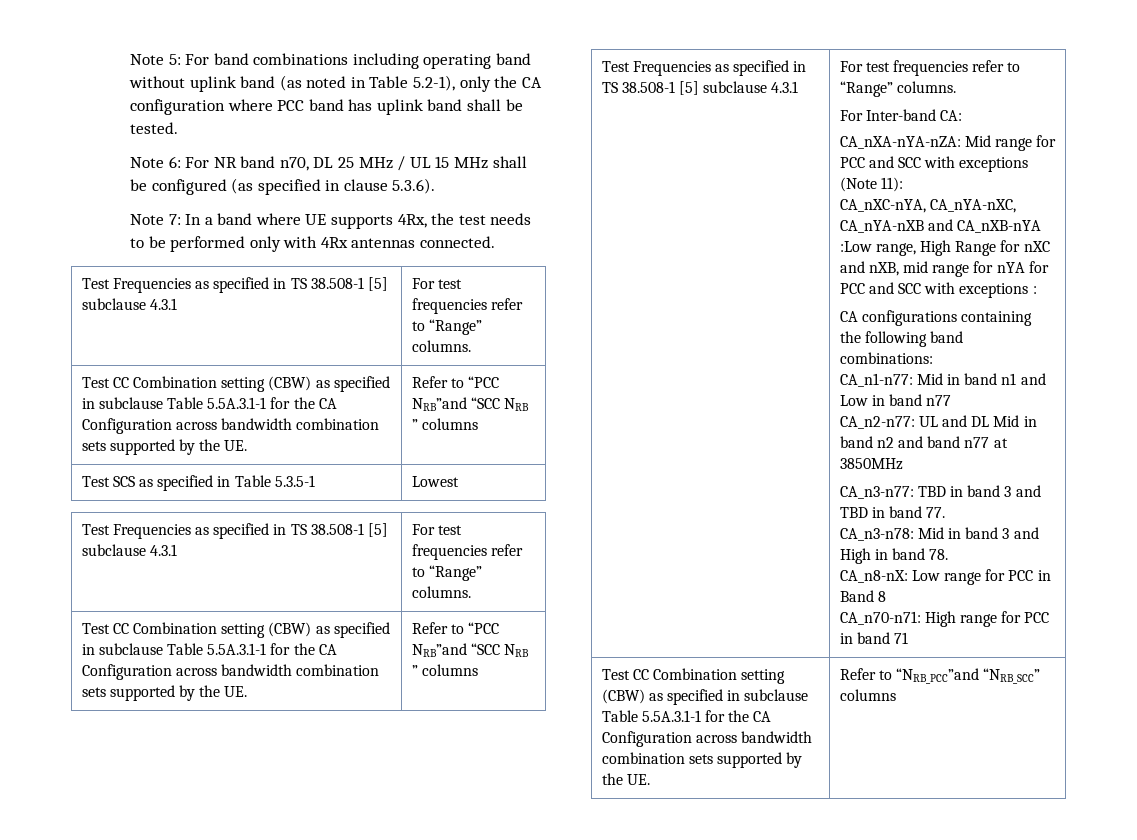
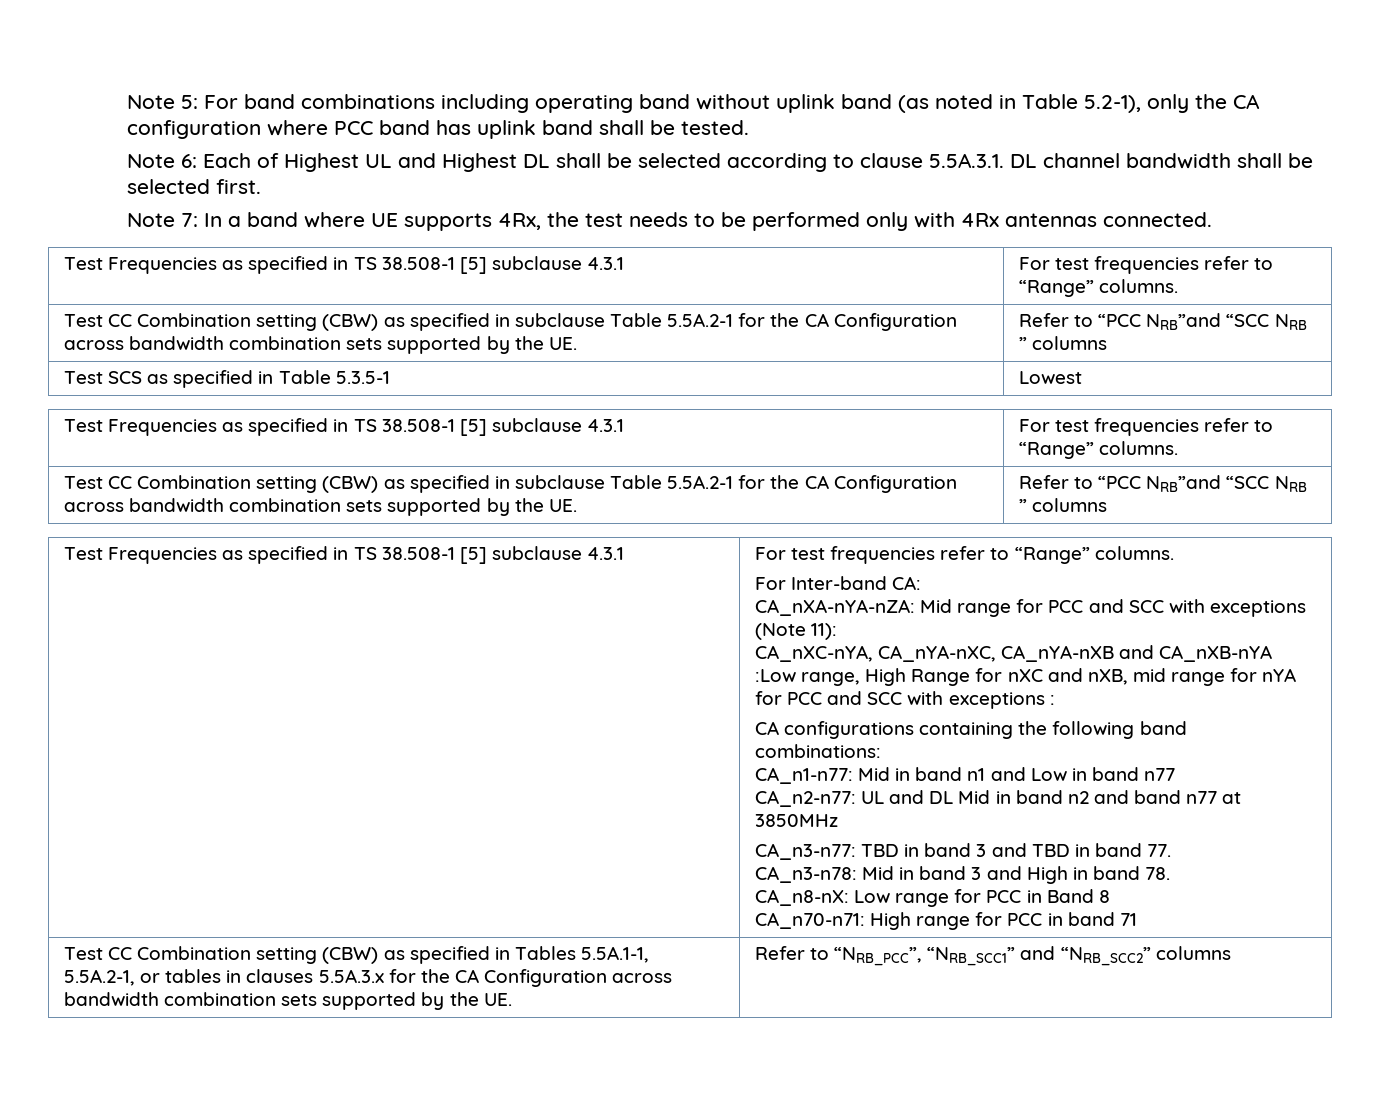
[185,156,527,171] [129,178,436,195] For NR band n70, DL 25 MHz / UL 15 MHz shall be configured (as specified in clause 5.3.6). -> [202,153,1313,172] [126,179,261,194] Each of Highest UL and Highest DL shall be selected according to clause 5.5A.3.1. DL channel bandwidth shall be selected first.
[207,397,267,409] 5.5A.3.1-1 -> [667,313,734,327] 5.5A.2-1
[207,643,267,655] 5.5A.3.1-1 -> [667,475,734,489] 5.5A.2-1
[744,689,809,701] [601,710,701,722] subclause Table 5.5A.3.1-1 -> [514,946,650,963] [63,969,384,986] Tables 5.5A.1-1, 5.5A.2-1, or tables in clauses 5.5A.3.x
[895,668,1041,684] “NRB_PCC”and “NRB_SCC” -> [834,946,1151,966] “NRB_PCC”, “NRB_SCC1” and “NRB_SCC2”

